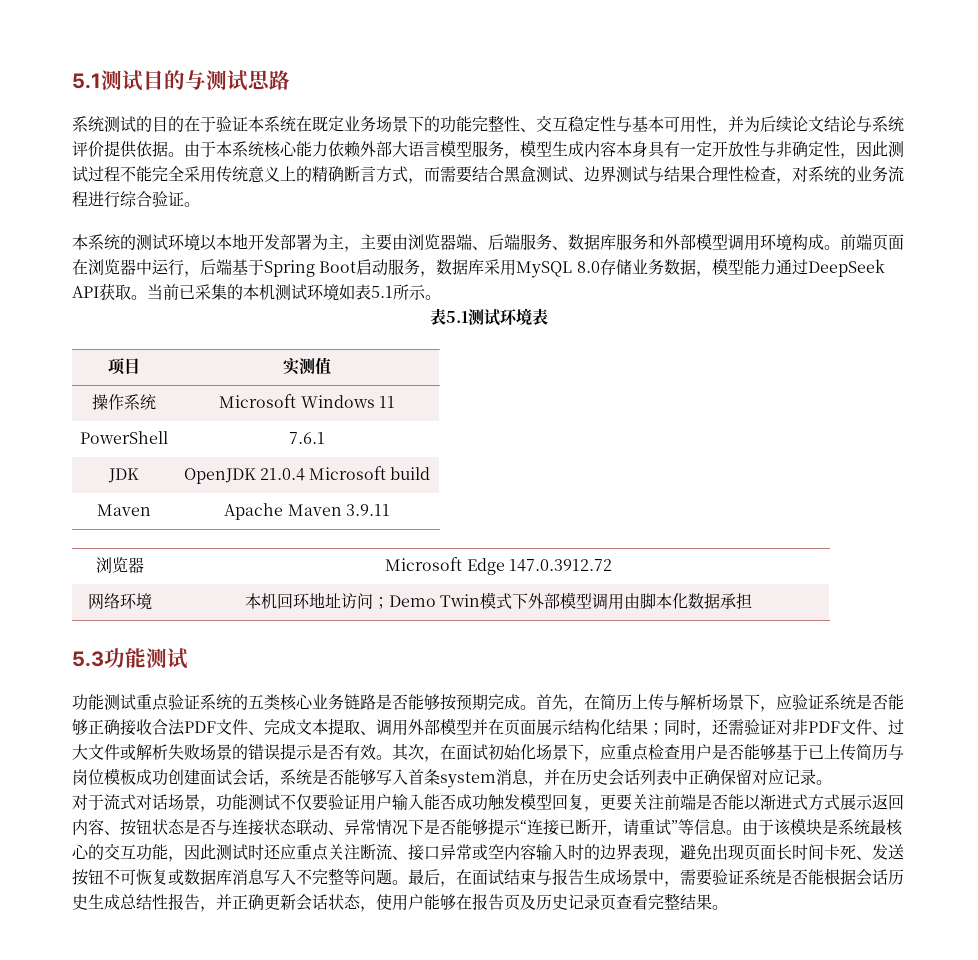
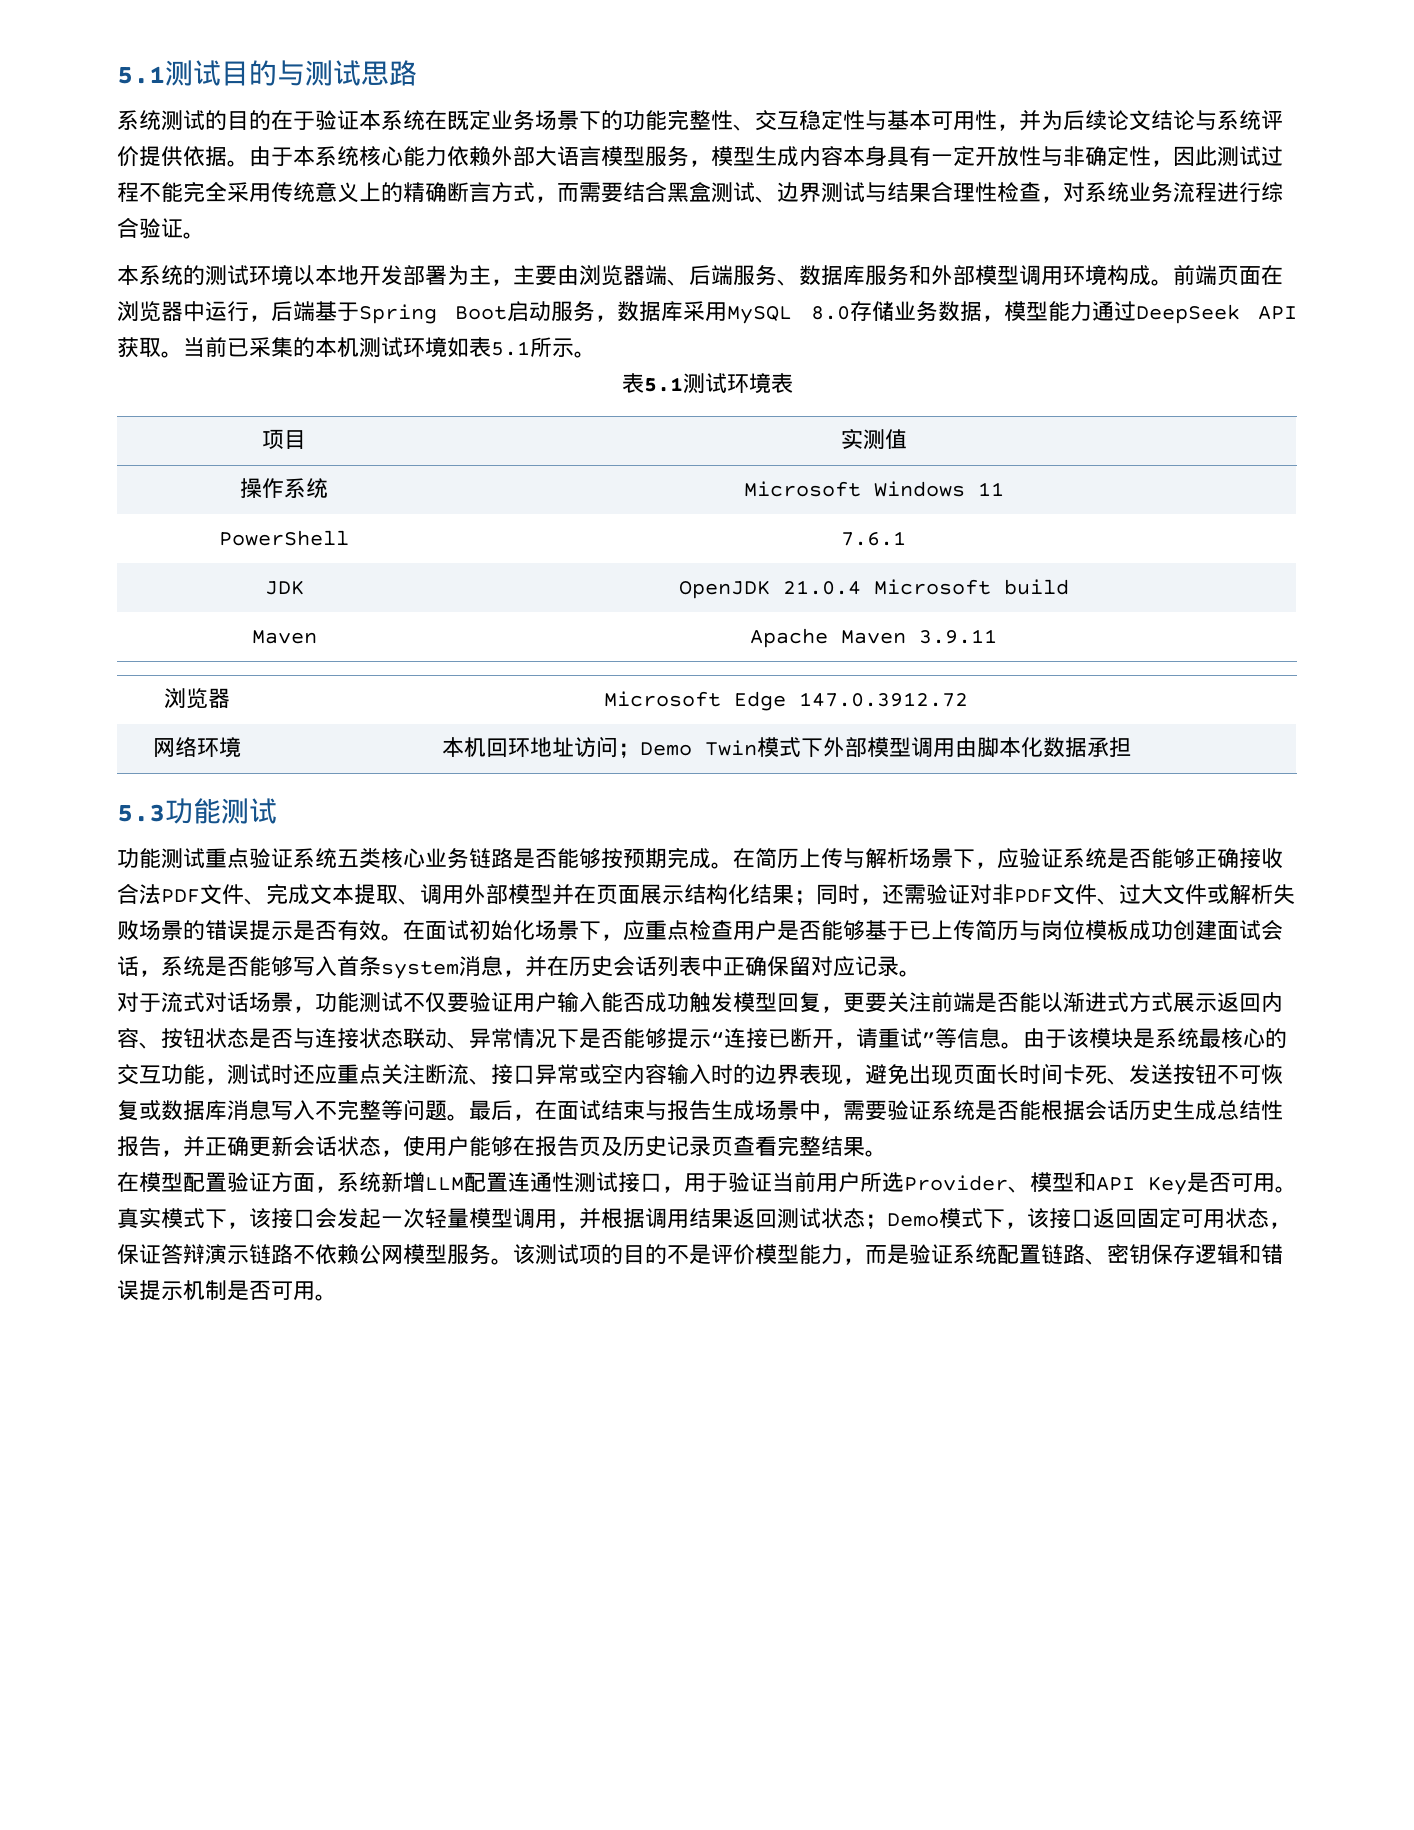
[840,166,856,182] 的 -> (1129, 192) none
[232,694,248,710] 的 -> (337, 858) none
[536,694,584,712] 首先， -> (733, 865) none
[392,744,440,762] 其次， -> (403, 937) none
[184,844,216,860] 因此 -> (227, 1081) none
(728, 907) none -> [117,1171,1297,1195] [117,1208,1291,1229] [117,1244,1283,1265] [117,1280,337,1301] // 在模型配置验证方面，系统新增LLM配置连通性测试接口，用于验证当前用户所选Provider、模型和API Key是否可用。真实模式下，该接口会发起一次轻量模型调用，并根据调用结果返回测试状态；Demo模式下，该接口返回固定可用状态，保证答辩演示链路不依赖公网模型服务。该测试项的目的不是评价模型能力，而是验证系统配置链路、密钥保存逻辑和错误提示机制是否可用。

